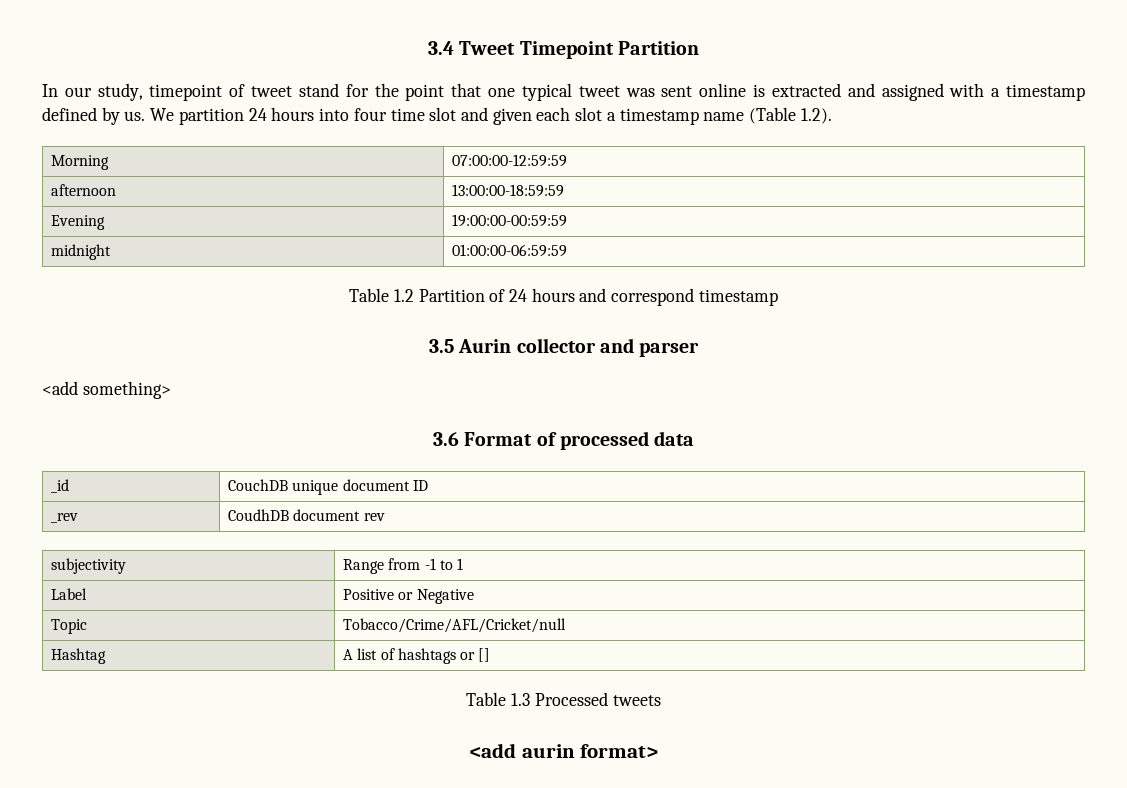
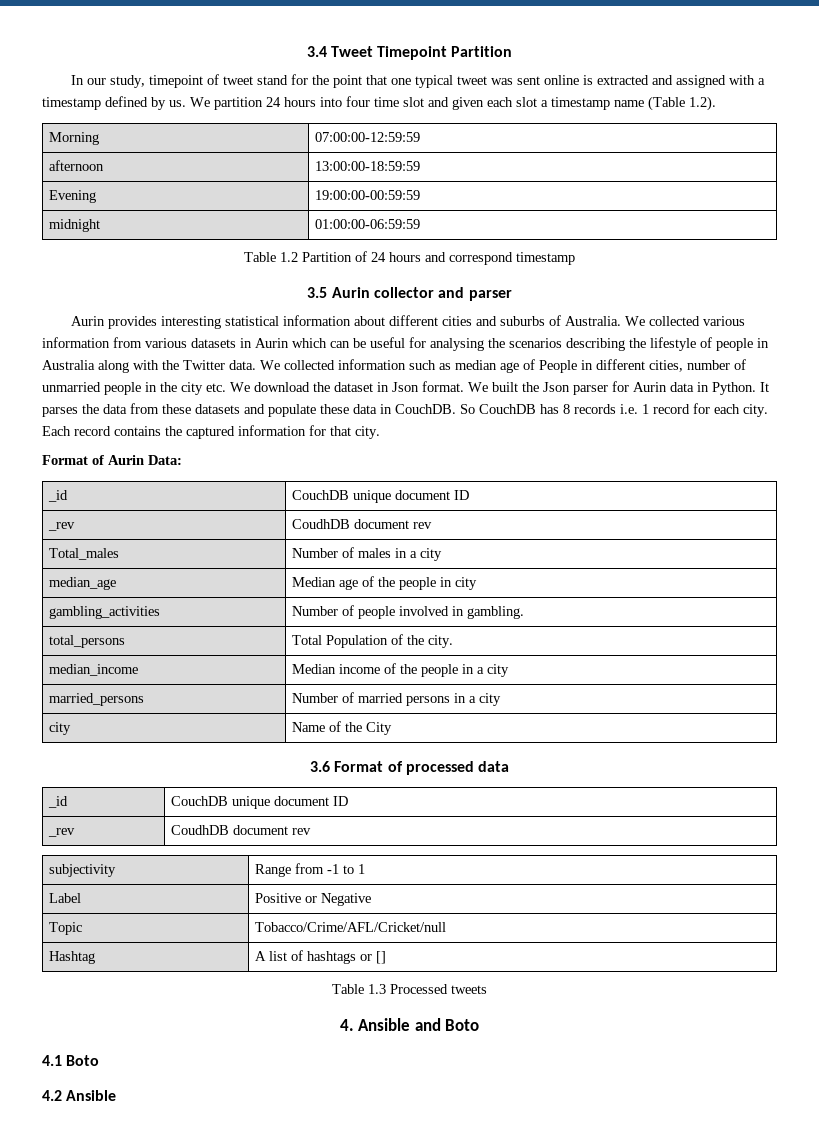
[42,381,171,399] <add something> -> [71,315,746,329] [42,337,769,351] [42,359,746,373] [42,381,769,395] [42,403,768,417] [42,425,380,439] [42,455,182,465] [47,490,68,502] [291,490,469,503] [47,522,75,531] [291,519,432,529] [48,548,119,560] [291,547,442,561] [48,577,116,590] [291,576,477,590] [48,606,160,619] [291,605,524,619] [48,635,125,648] [291,634,453,648] [48,664,138,676] [291,663,509,677] [48,693,144,706] [291,692,501,706] [48,722,71,735] [291,721,392,735] Aurin provides interesting statistical information about different cities and suburbs of Australia. We collected various information from various datasets in Aurin which can be useful for analysing the scenarios describing the lifestyle of people in Australia along with the Twitter data. We collected information such as median age of People in different cities, number of unmarried people in the city etc. We download the dataset in Json format. We built the Json parser for Aurin data in Python. It parses the data from these datasets and populate these data in CouchDB. So CouchDB has 8 records i.e. 1 record for each city. Each record contains the captured information for that city. // Format of Aurin Data: // _id | CouchDB unique document ID // _rev | CoudhDB document rev // Total_males | Number of males in a city // median_age | Median age of the people in city // gambling_activities | Number of people involved in gambling. // total_persons | Total Population of the city. // median_income | Median income of the people in a city // married_persons | Number of married persons in a city // city | Name of the City
[468,743,659,758] <add aurin format> -> [339,1018,480,1031] [42,1055,100,1066] [42,1090,117,1101] 4. Ansible and Boto // 4.1 Boto // 4.2 Ansible

